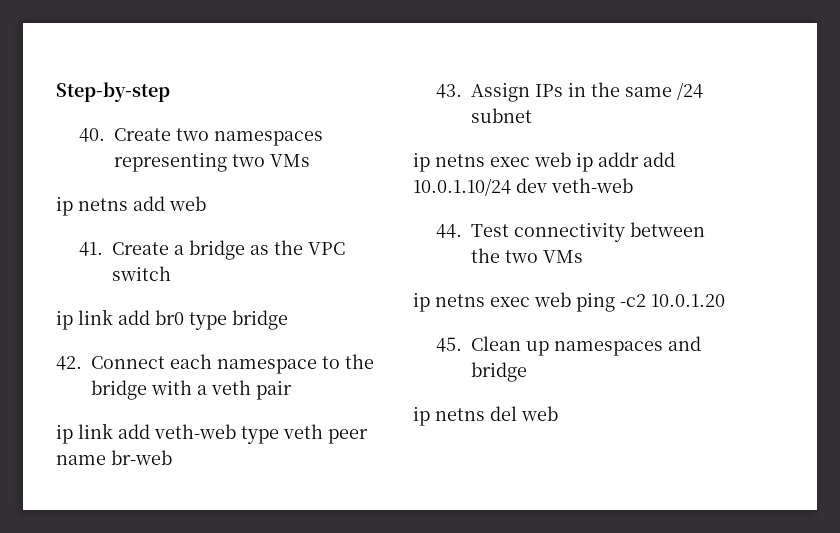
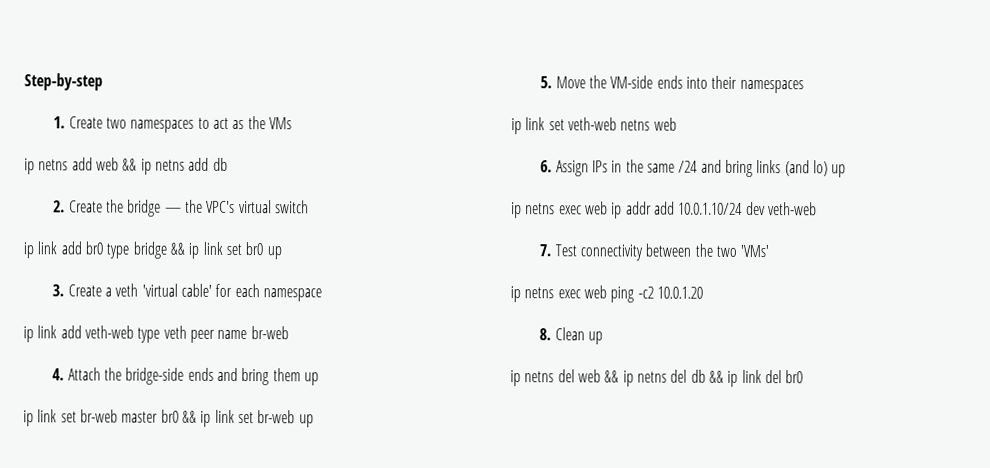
[79,128,106,142] 40. -> [53,116,66,129] 1.
[114,152,266,172] representing two -> [197,116,266,130] to act as the
[79,240,346,260] // 41. Create a bridge as the VPC -> [122,157,228,175] [53,199,272,217] && ip netns add db // 2. Create the bridge — the VPC's virtual
[56,354,374,374] [91,380,292,400] // 42. Connect each namespace to the bridge with a veth pair -> [169,241,282,260] [52,283,323,302] && ip link set br0 up // 3. Create a veth 'virtual cable' for each namespace
[436,84,463,98] 43. -> [52,367,320,386] [23,409,314,428] [540,75,804,94] [511,117,677,135] [540,160,553,173] 4. Attach the bridge-side ends and bring them up // ip link set br-web master br0 && ip link set br-web up // 5. Move the VM-side ends into their namespaces // ip link set veth-web netns web // 6.
[471,108,533,123] subnet -> [700,159,847,178] and bring links (and lo) up
[436,224,463,238] 44. -> [539,244,552,257] 7.
[543,250,584,263] VMs -> [740,244,770,258] 'VMs'
[436,337,463,352] 45. -> [539,328,552,341] 8.
[554,336,702,356] [471,362,528,382] namespaces and bridge -> (604, 338) none
(558, 413) none -> [604,369,804,387] && ip netns del db && ip link del br0

